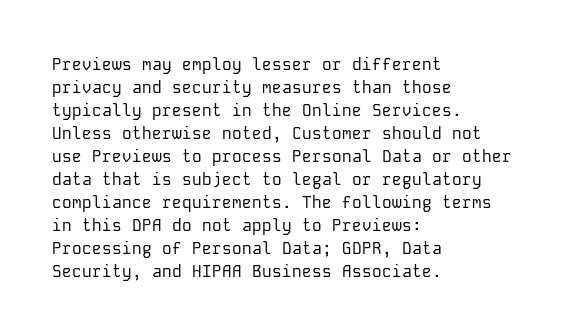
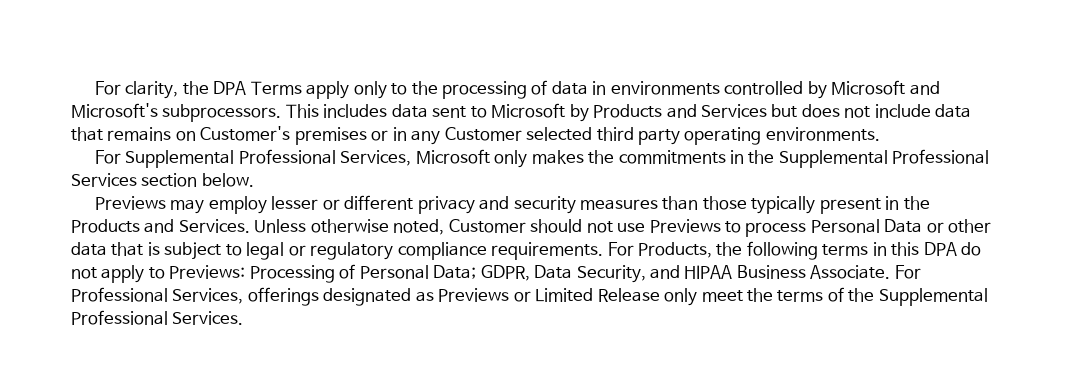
(52, 63) none -> [94,80,940,99] [71,103,972,122] [71,126,880,145] [94,149,990,168] [71,173,254,187] For clarity, the DPA Terms apply only to the processing of data in environments controlled by Microsoft and Microsoft's subprocessors. This includes data sent to Microsoft by Products and Services but does not include data that remains on Customer's premises or in any Customer selected third party operating environments. // For Supplemental Professional Services, Microsoft only makes the commitments in the Supplemental Professional Services section below. //
[302,102,362,116] Online -> [71,219,175,233] Products and
[302,195,332,208] The -> [607,242,743,258] For Products, the
(442, 270) none -> [894,265,921,279] [71,287,988,306] [71,310,244,325] For Professional Services, offerings designated as Previews or Limited Release only meet the terms of the Supplemental Professional Services.

